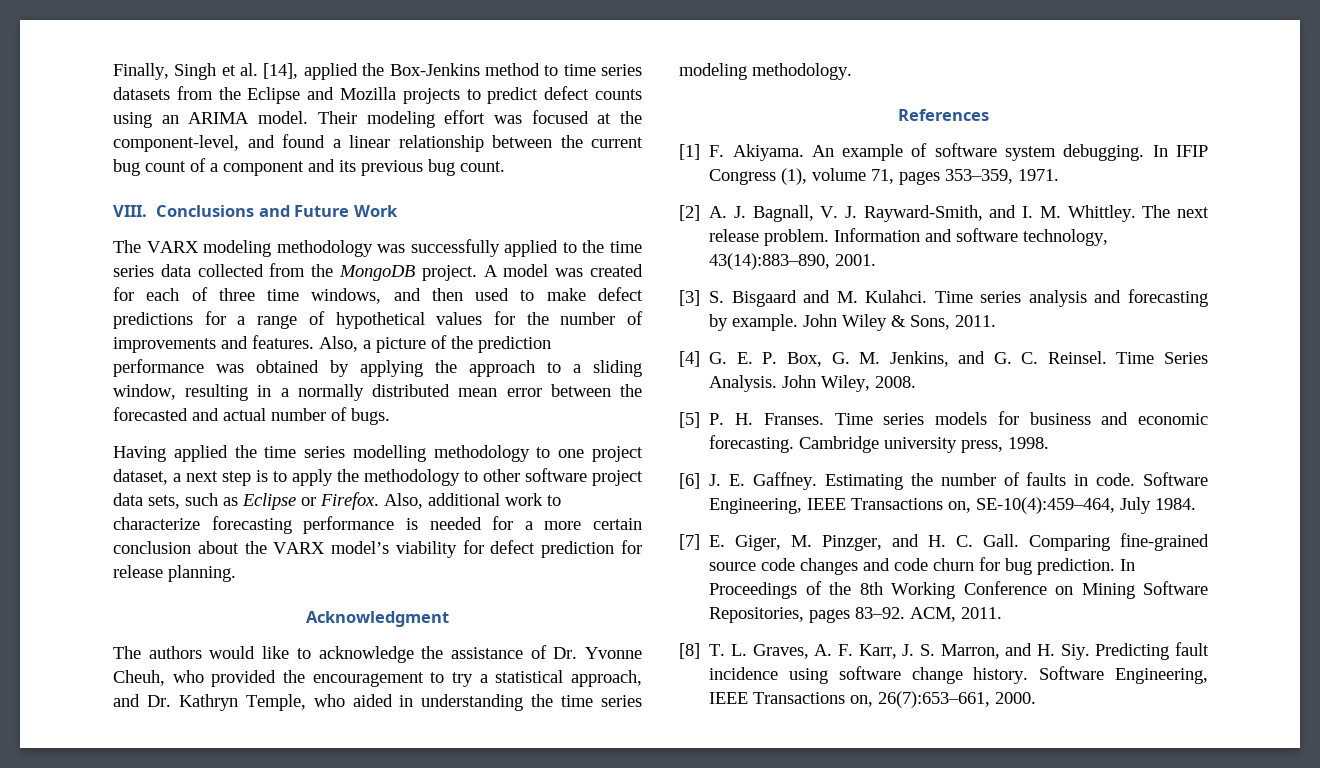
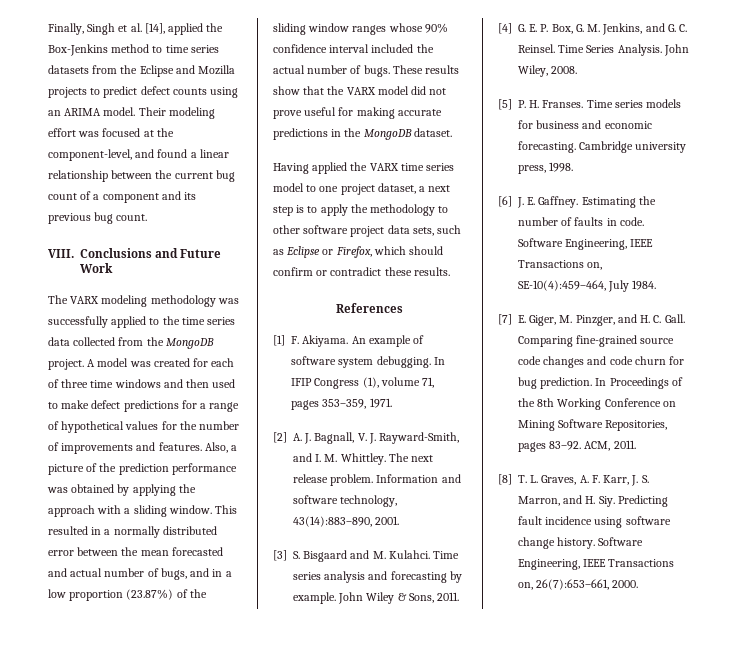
[311,288,382,304] windows, -> [114,379,161,388] windows
[547,362,561,373] to -> [97,505,122,514] with
[113,384,249,401] window, resulting -> [168,505,238,514] [48,526,88,535] window. This resulted
[458,388,498,397] mean -> (217, 530) none
(642, 390) none -> [140,550,169,556] mean
[351,408,390,425] bugs. -> [160,568,232,580] [48,589,207,601] [273,23,448,35] [273,44,434,53] [273,65,460,77] [273,86,447,95] [273,107,442,119] [273,128,452,140] bugs, and in a low proportion (23.87%) of the sliding window ranges whose 90% confidence interval included the actual number of bugs. These results show that the VARX model did not prove useful for making accurate predictions in the MongoDB dataset.
[264,445,530,462] time series modelling methodology -> [369,163,455,171] [273,183,304,192] VARX time series model
[320,492,561,510] [113,516,642,534] [113,540,642,558] [113,565,236,582] [306,611,449,627] [113,645,642,663] [113,670,642,687] [113,694,642,711] [679,63,852,80] Firefox. Also, additional work to characterize forecasting performance is needed for a more certain conclusion about the VARX model’s viability for defect prediction for release planning. // Acknowledgment // The authors would like to acknowledge the assistance of Dr. Yvonne Cheuh, who provided the encouragement to try a statistical approach, and Dr. Kathryn Temple, who aided in understanding the time series modeling methodology. -> [335,246,444,258] [273,267,450,276] Firefox, which should confirm or contradict these results.

